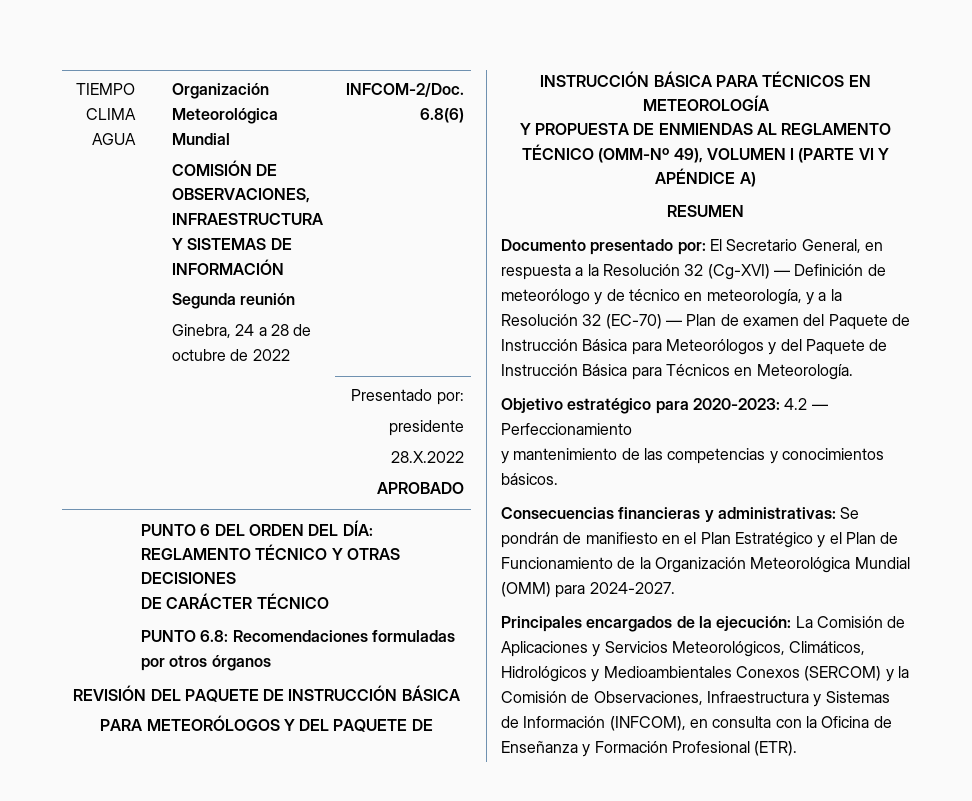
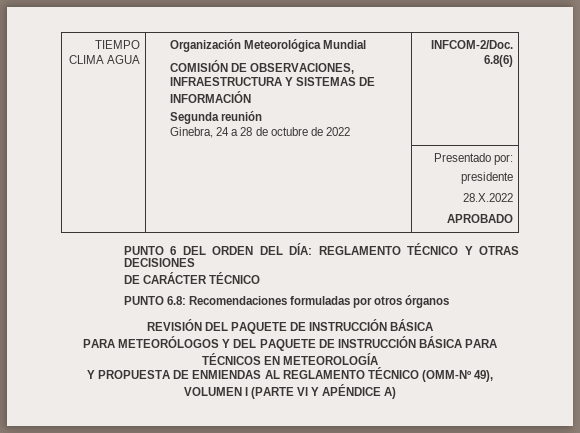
[667,205,744,217] [501,239,883,255] [501,264,886,280] [501,289,842,305] [501,314,910,330] [501,339,888,355] [501,364,853,380] [501,398,828,414] [501,423,632,435] [501,448,884,464] [501,473,558,485] [501,507,860,522] [501,532,899,548] [501,557,910,573] [501,582,675,598] [501,616,906,632] [501,641,866,657] [501,666,909,682] [501,691,890,707] [501,716,892,731] [501,741,798,757] // RESUMEN // Documento presentado por: El Secretario General, en respuesta a la Resolución 32 (Cg-XVI) — Definición de meteorólogo y de técnico en meteorología, y a la Resolución 32 (EC-70) — Plan de examen del Paquete de Instrucción Básica para Meteorólogos y del Paquete de Instrucción Básica para Técnicos en Meteorología. // Objetivo estratégico para 2020-2023: 4.2 — Perfeccionamiento // y mantenimiento de las competencias y conocimientos básicos. // Consecuencias financieras y administrativas: Se pondrán de manifiesto en el Plan Estratégico y el Plan de Funcionamiento de la Organización Meteorológica Mundial (OMM) para 2024-2027. // Principales encargados de la ejecución: La Comisión de Aplicaciones y Servicios Meteorológicos, Climáticos, Hidrológicos y Medioambientales Conexos (SERCOM) y la Comisión de Observaciones, Infraestructura y Sistemas de Información (INFCOM), en consulta con la Oficina de Enseñanza y Formación Profesional (ETR). -> (397, 393) none

